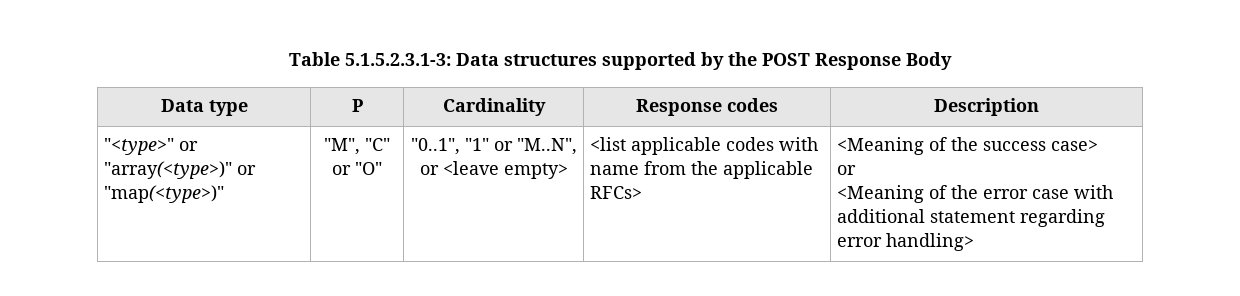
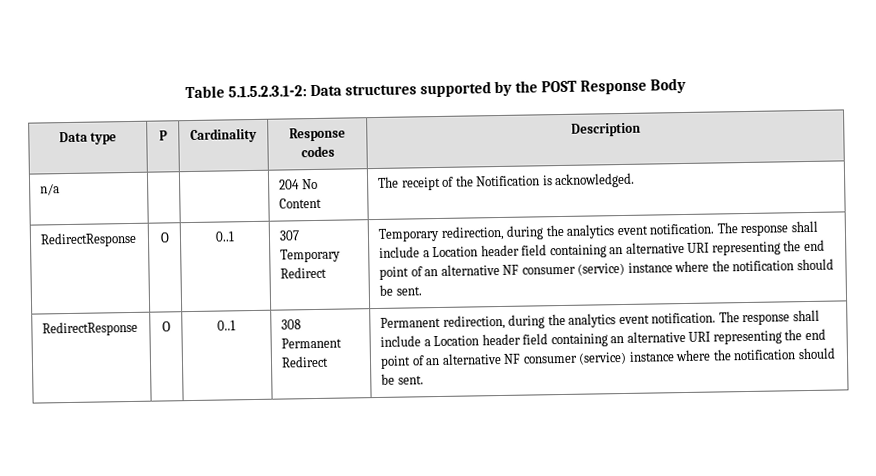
[345,53,451,66] 5.1.5.2.3.1-3: -> [227,85,307,98] 5.1.5.2.3.1-2:
[104,138,199,155] [104,161,257,179] [104,185,225,203] [324,138,390,155] [332,162,382,175] [410,138,577,155] [419,161,568,179] [590,137,819,155] [590,161,814,179] [590,186,643,199] [837,137,1099,155] [837,165,857,175] [837,185,1114,203] [837,209,1106,227] [837,233,975,251] "<type>" or "array(<type>)" or "map(<type>)" | "M", "C" or "O" | "0..1", "1" or "M..N", or <leave empty> | <list applicable codes with name from the applicable RFCs> | <Meaning of the success case> // or // <Meaning of the error case with additional statement regarding error handling> -> [40,183,61,196] [279,178,318,190] [279,197,323,209] [378,172,636,191] [40,231,138,248] [159,232,170,243] [215,231,235,242] [279,230,301,241] [280,248,342,263] [280,266,328,279] [378,220,818,242] [379,239,825,259] [379,258,834,280] [379,284,422,296] [42,320,139,337] [161,321,171,332] [217,320,236,331] [281,319,302,330] [281,337,343,349] [281,355,330,368] [380,309,820,330] [380,328,826,348] [380,347,836,369] [381,373,424,385] n/a | | | 204 No Content | The receipt of the Notification is acknowledged. // RedirectResponse | O | 0..1 | 307 Temporary Redirect | Temporary redirection, during the analytics event notification. The response shall include a Location header field containing an alternative URI representing the end point of an alternative NF consumer (service) instance where the notification should be sent. // RedirectResponse | O | 0..1 | 308 Permanent Redirect | Permanent redirection, during the analytics event notification. The response shall include a Location header field containing an alternative URI representing the end point of an alternative NF consumer (service) instance where the notification should be sent.

